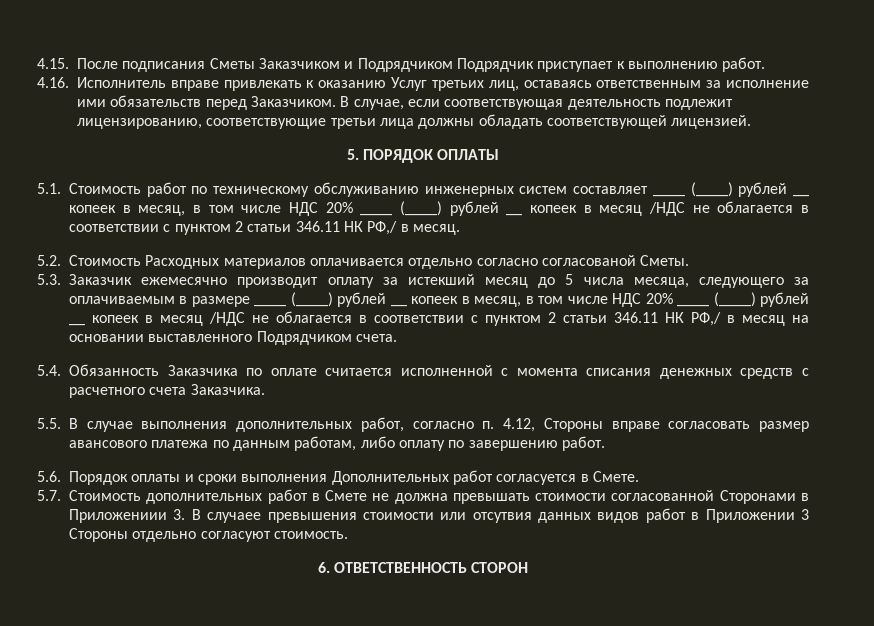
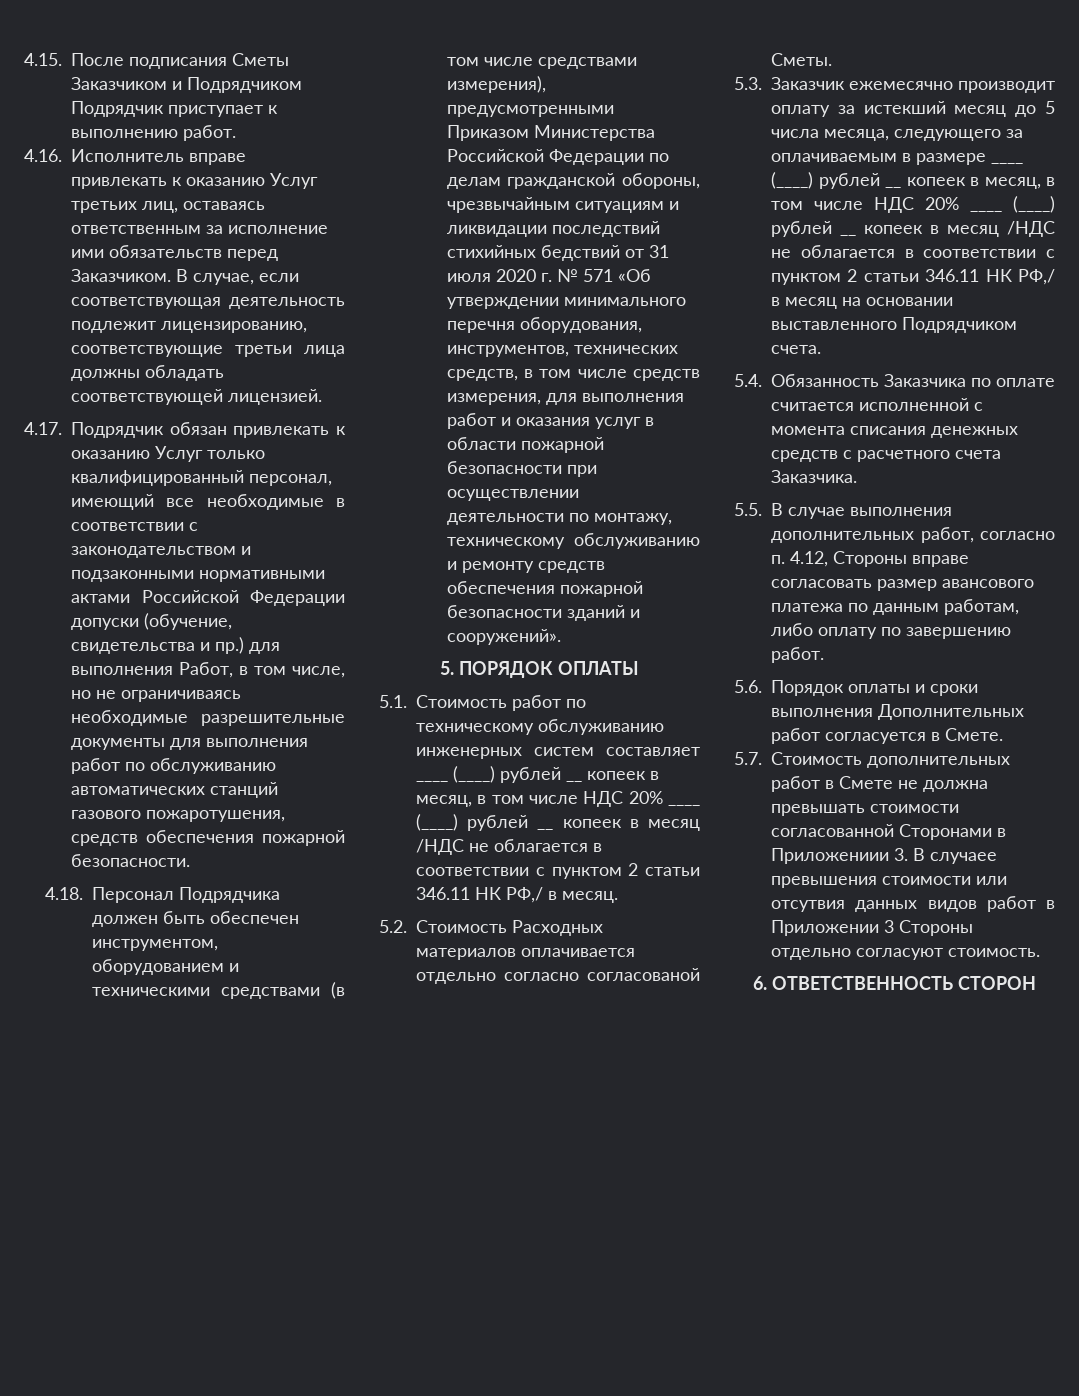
(752, 122) none -> [24,422,346,438] [71,446,265,462] [71,470,332,486] [71,494,345,510] [71,522,198,531] [71,546,251,558] [71,570,325,582] [71,590,345,606] [71,613,232,630] [71,637,280,654] [71,662,345,678] [71,690,241,702] [71,710,345,726] [71,738,308,750] [71,758,276,774] [71,782,278,798] [71,810,285,822] [71,830,345,846] [71,854,190,867] [44,887,280,903] [91,911,299,927] [91,939,218,951] [91,959,239,975] [91,982,345,999] [446,57,637,69] [446,76,546,93] [446,105,614,117] [446,125,655,141] [446,149,669,165] [446,173,700,189] [446,197,679,213] [446,221,660,237] [446,245,669,261] [446,269,651,282] [446,297,686,309] [446,317,642,333] [446,345,678,357] [446,369,700,381] [446,393,684,405] [446,413,654,429] [446,437,604,453] [446,461,597,477] [446,489,579,501] [446,513,672,525] [446,533,700,549] [446,561,605,573] [446,581,643,597] [446,605,640,621] [446,629,561,645] // 4.17. Подрядчик обязан привлекать к оказанию Услуг только квалифицированный персонал, имеющий все необходимые в соответствии с законодательством и подзаконными нормативными актами Российской Федерации допуски (обучение, свидетельства и пр.) для выполнения Работ, в том числе, но не ограничиваясь необходимые разрешительные документы для выполнения работ по обслуживанию автоматических станций газового пожаротушения, средств обеспечения пожарной безопасности. // 4.18. Персонал Подрядчика должен быть обеспечен инструментом, оборудованием и техническими средствами (в том числе средствами измерения), предусмотренными Приказом Министерства Российской Федерации по делам гражданской обороны, чрезвычайным ситуациям и ликвидации последствий стихийных бедствий от 31 июля 2020 г. № 571 «Об утверждении минимального перечня оборудования, инструментов, технических средств, в том числе средств измерения, для выполнения работ и оказания услуг в области пожарной безопасности при осуществлении деятельности по монтажу, техническому обслуживанию и ремонту средств обеспечения пожарной безопасности зданий и сооружений».

